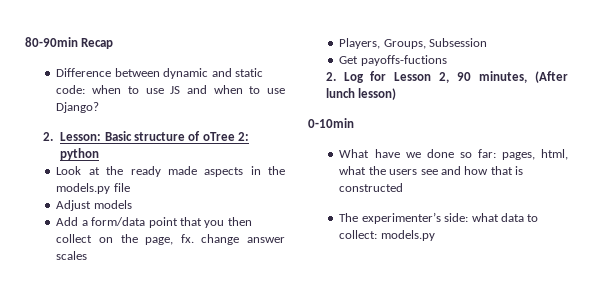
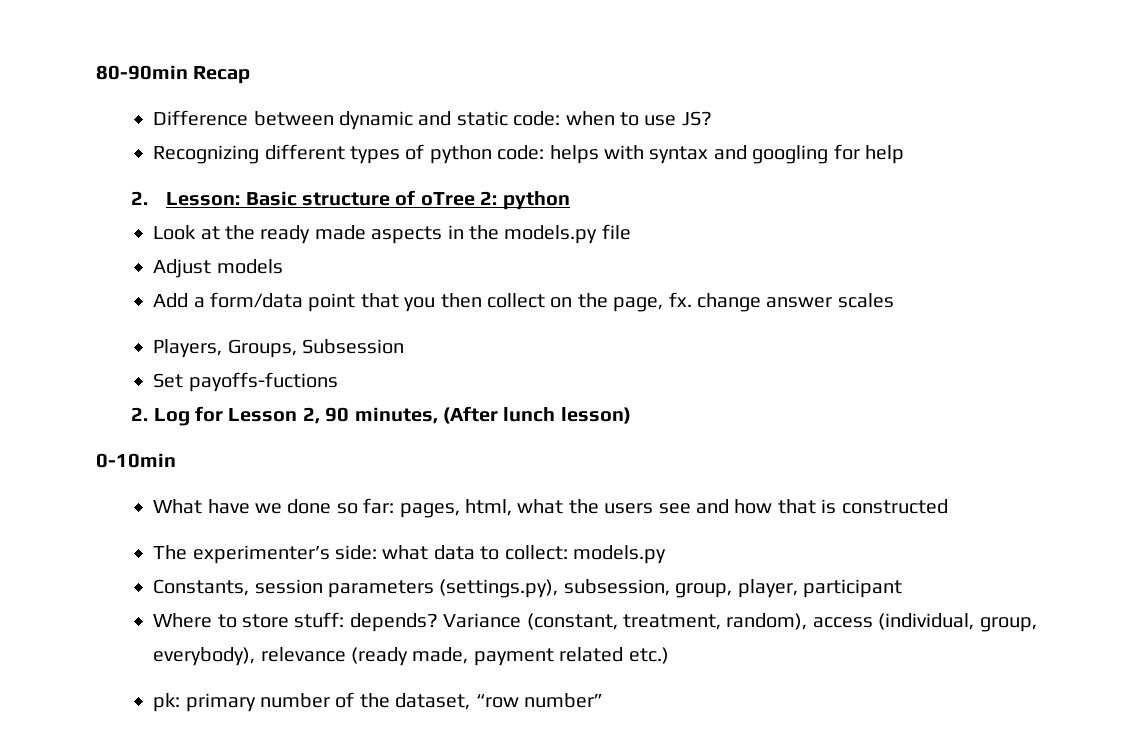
[170,85,286,94] [56,102,100,113] JS and when to use Django? -> [681,111,712,126] [153,144,904,164] JS? // Recognizing different types of python code: helps with syntax and googling for help
[339,56,359,64] Get -> [153,373,184,388] Set
(435, 235) none -> [153,579,902,598] [153,612,1037,632] [153,647,669,666] [153,692,603,712] // Constants, session parameters (settings.py), subsession, group, player, participant // Where to store stuff: depends? Variance (constant, treatment, random), access (individual, group, everybody), relevance (ready made, payment related etc.) // pk: primary number of the dataset, “row number”

